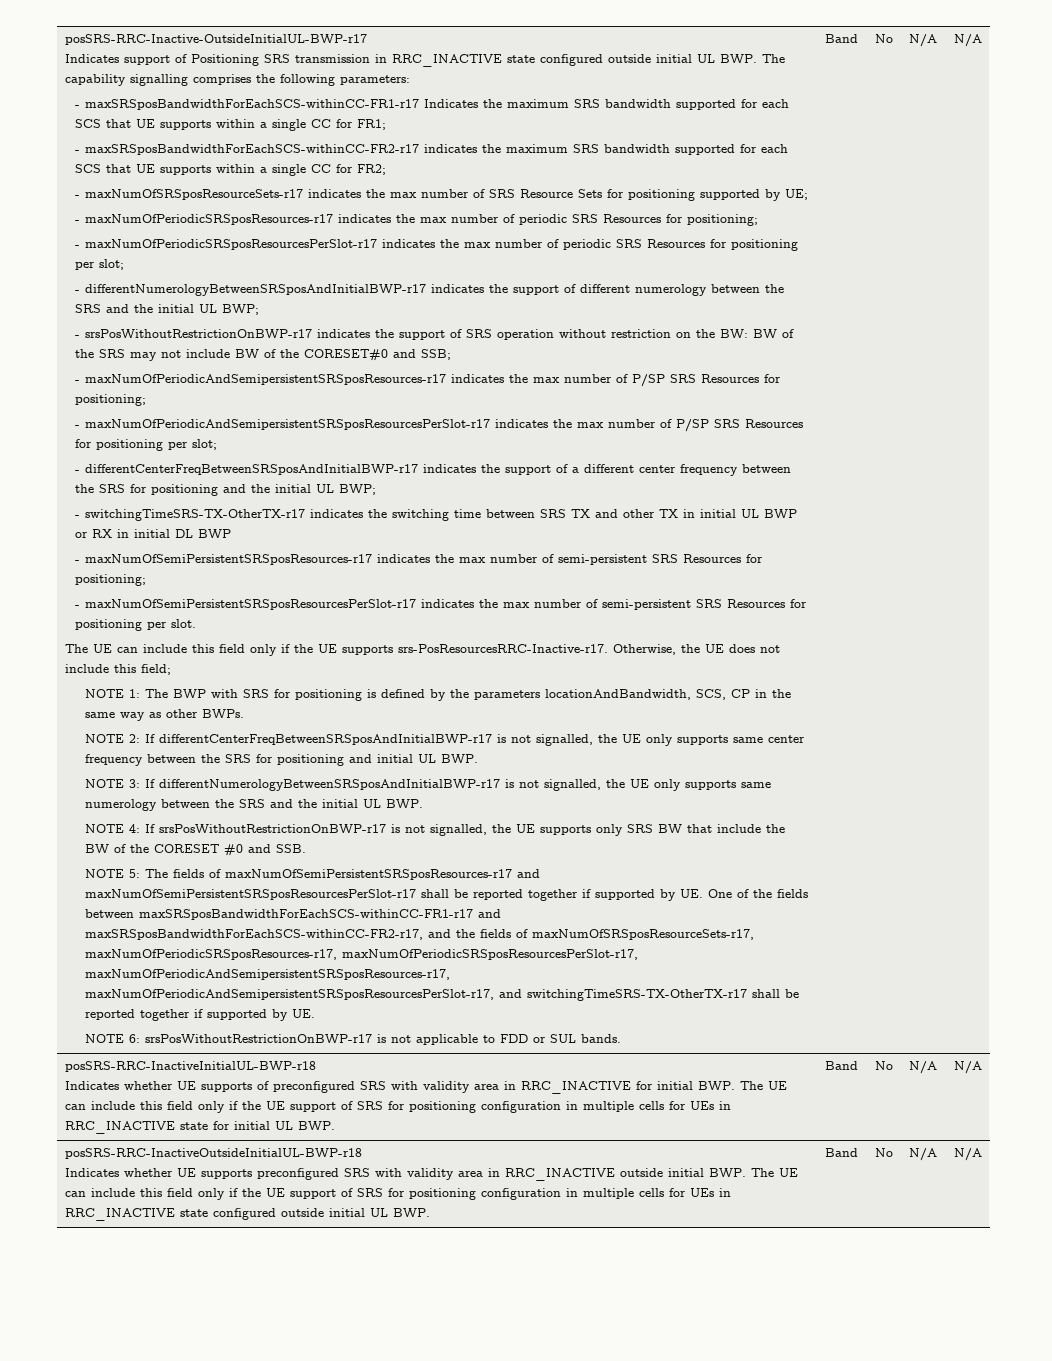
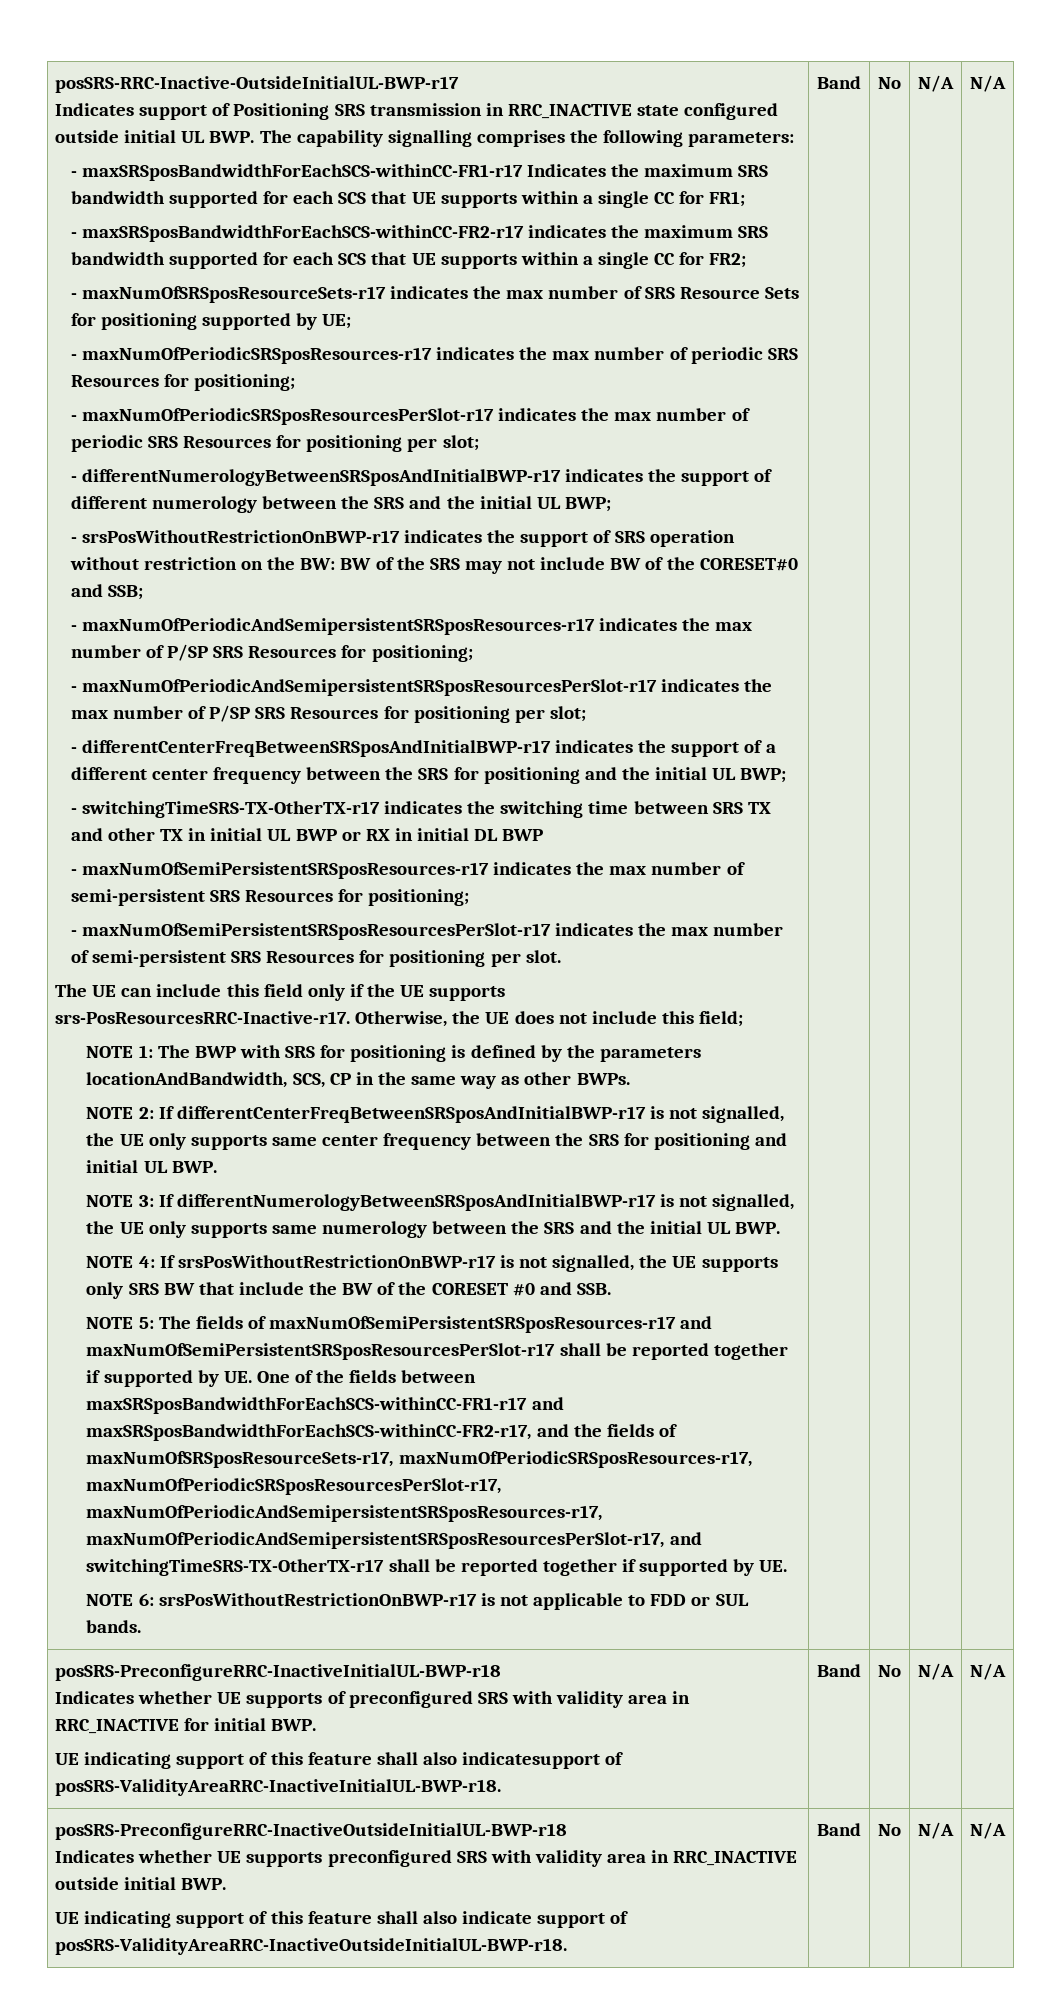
[64,1061,316,1072] posSRS-RRC-InactiveInitialUL-BWP-r18 -> [54,1664,501,1681] posSRS-PreconfigureRRC-InactiveInitialUL-BWP-r18
[739,1081,787,1090] [64,1101,731,1113] [64,1121,335,1134] [825,1061,858,1070] [874,1061,893,1070] [909,1061,937,1074] [953,1061,982,1074] [64,1148,362,1159] The UE can include this field only if the UE support of SRS for positioning configuration in multiple cells for UEs in RRC_INACTIVE state for initial UL BWP. | Band | No | N/A | N/A // posSRS-RRC-InactiveOutsideInitialUL-BWP-r18 -> [54,1752,624,1769] [54,1779,501,1796] [817,1664,861,1677] [878,1665,901,1677] [918,1663,954,1680] [970,1663,1006,1680] [54,1823,567,1840] // UE indicating support of this feature shall also indicatesupport of posSRS-ValidityAreaRRC-InactiveInitialUL-BWP-r18. | Band | No | N/A | N/A // posSRS-PreconfigureRRC-InactiveOutsideInitialUL-BWP-r18
[750,1168,798,1177] [64,1188,731,1200] [64,1208,430,1221] The UE can include this field only if the UE support of SRS for positioning configuration in multiple cells for UEs in RRC_INACTIVE state configured outside initial UL BWP. -> [54,1911,629,1928] [54,1938,567,1955] // UE indicating support of this feature shall also indicate support of posSRS-ValidityAreaRRC-InactiveOutsideInitialUL-BWP-r18.

